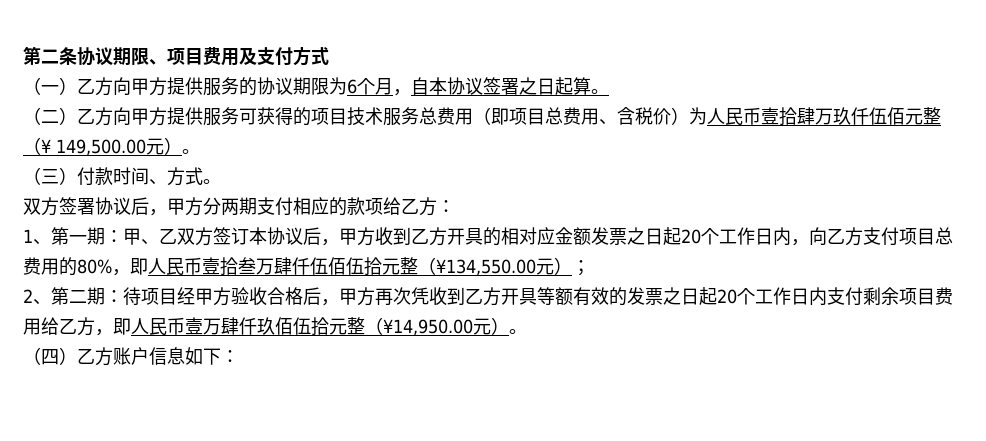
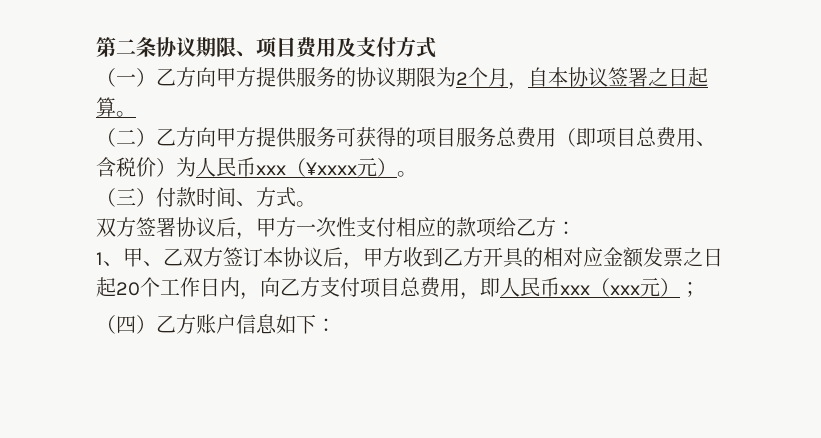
[347,79,357,94] 6 -> [456,72,468,85] 2
[347,107,383,126] 技术 -> (456, 137) none
[761,107,941,125] [23,137,146,156] 壹拾肆万玖仟伍佰元整（¥ 149,500.00 -> [256,158,357,177] xxx（¥xxxx
[203,197,257,215] 分两期 -> [296,217,356,237] 一次性
[51,227,123,245] 第一期： -> (123, 263) none
[59,257,590,276] [23,287,953,306] [23,317,527,336] 的80%，即人民币壹拾叁万肆仟伍佰伍拾元整（¥134,550.00元）； // 2、第二期：待项目经甲方验收合格后，甲方再次凭收到乙方开具等额有效的发票之日起20个工作日内支付剩余项目费用给乙方，即人民币壹万肆仟玖佰伍拾元整（¥14,950.00元）。 -> [460,277,700,300] ，即人民币xxx（xxx元）；

